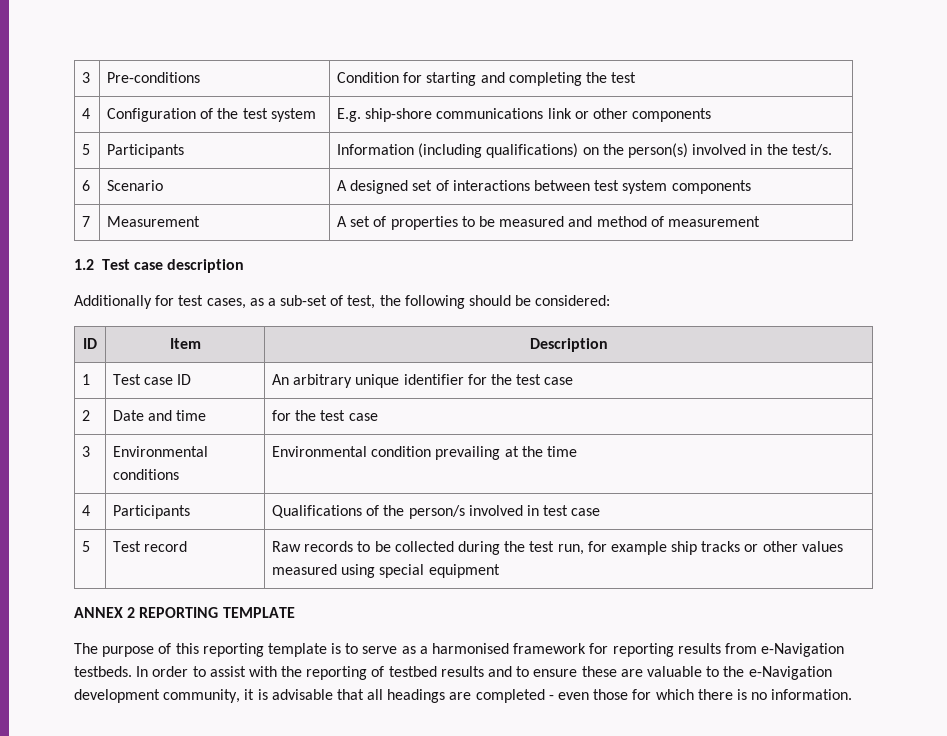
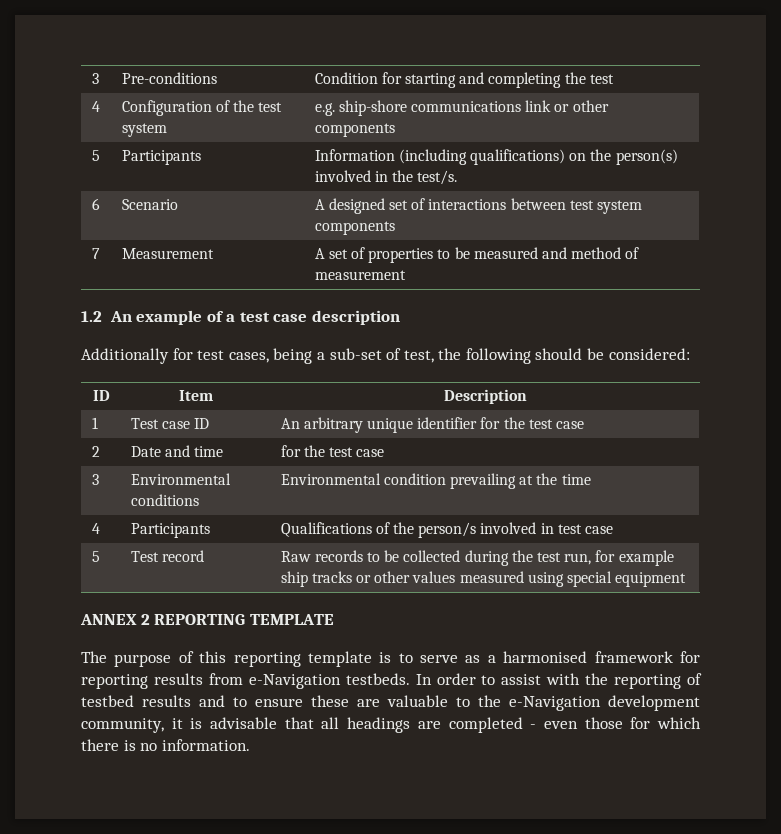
[337,108,362,122] E.g. -> [314,103,335,116] e.g.
[101,259,130,270] Test -> [109,310,270,325] An example of a test
[249,298,264,306] as -> [273,348,313,364] being

